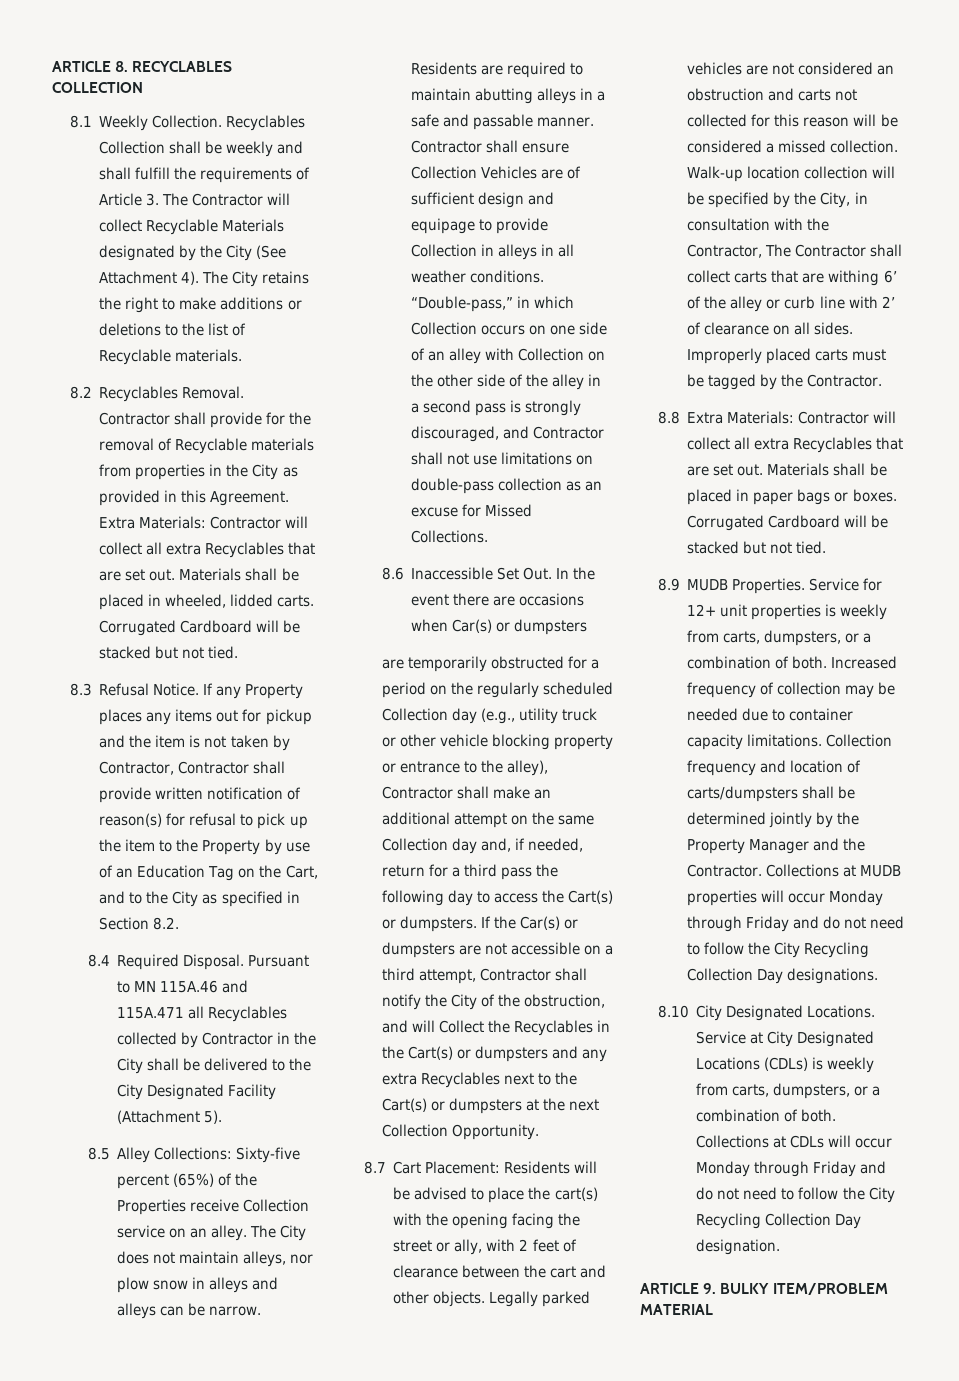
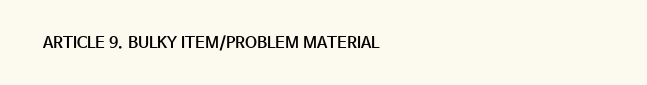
[52,61,233,72] [52,82,143,93] [69,115,306,131] [99,141,304,157] [99,167,311,183] [99,193,291,206] [99,219,285,235] [99,245,287,261] [99,271,310,287] [99,297,302,313] [99,323,247,336] [99,349,243,365] [69,386,245,402] [99,412,312,428] [99,438,315,454] [99,464,298,480] [99,490,290,506] [99,516,309,529] [99,542,316,558] [99,568,299,581] [99,594,315,610] [99,620,301,636] [99,646,239,659] [69,683,304,699] [99,709,312,725] [99,735,290,751] [99,761,286,775] [99,787,302,803] [99,813,308,829] [99,839,310,855] [99,865,318,881] [99,891,300,907] [99,917,180,930] [87,954,310,970] [117,980,249,993] [117,1006,288,1022] [117,1032,317,1048] [117,1058,312,1074] [117,1084,277,1100] [117,1110,223,1124] [87,1147,301,1163] [117,1173,258,1189] [117,1199,310,1215] [117,1225,307,1241] [117,1251,314,1267] [117,1277,279,1293] [117,1303,262,1319] [411,62,584,78] [411,88,606,104] [411,114,595,130] [411,140,570,153] [411,166,582,179] [411,192,555,208] [411,218,549,234] [411,244,575,260] [411,270,545,283] [411,296,575,312] [411,322,608,335] [411,348,606,364] [411,374,602,390] [411,400,582,416] [411,426,605,442] [411,452,594,465] [411,478,603,494] [411,504,533,517] [411,530,489,543] [381,567,596,580] [411,593,585,606] [411,619,588,635] [381,656,599,672] [381,682,613,698] [381,708,597,724] [381,734,613,750] [381,760,548,776] [381,786,551,799] [381,812,594,828] [381,838,583,854] [381,864,558,880] [381,890,613,906] [381,916,578,932] [381,942,613,958] [381,968,587,984] [381,994,605,1010] [381,1020,610,1036] [381,1046,607,1062] [381,1072,577,1088] [381,1098,599,1114] [381,1124,539,1140] [363,1161,598,1174] [393,1187,598,1203] [393,1213,581,1229] [393,1239,577,1255] [393,1265,607,1278] [393,1291,591,1307] [687,62,895,75] [687,88,858,101] [687,114,898,127] [687,140,899,153] [687,166,896,182] [687,192,868,208] [687,218,830,231] [687,244,903,258] [687,270,897,286] [687,296,895,312] [687,322,854,335] [687,348,887,364] [687,374,883,390] [657,411,897,424] [687,437,904,453] [687,463,887,476] [687,489,897,505] [687,515,889,531] [687,541,827,554] [657,578,883,594] [687,604,888,620] [687,630,872,646] [687,656,898,669] [687,682,896,698] [687,708,854,721] [687,734,893,750] [687,760,862,776] [687,786,856,802] [687,812,860,828] [687,838,866,854] [687,864,902,877] [687,890,884,906] [687,916,905,932] [687,942,870,958] [687,968,879,984] [657,1005,876,1021] [696,1031,875,1047] [696,1057,875,1073] [696,1083,881,1099] [696,1109,837,1122] [696,1135,893,1148] [696,1161,887,1177] [696,1187,895,1203] [696,1213,862,1229] [696,1239,781,1255] [640,1283,699,1294] ARTICLE 8. RECYCLABLES COLLECTION // 8.1 Weekly Collection. Recyclables Collection shall be weekly and shall fulfill the requirements of Article 3. The Contractor will collect Recyclable Materials designated by the City (See Attachment 4). The City retains the right to make additions or deletions to the list of Recyclable materials. // 8.2 Recyclables Removal. Contractor shall provide for the removal of Recyclable materials from properties in the City as provided in this Agreement. Extra Materials: Contractor will collect all extra Recyclables that are set out. Materials shall be placed in wheeled, lidded carts. Corrugated Cardboard will be stacked but not tied. // 8.3 Refusal Notice. If any Property places any items out for pickup and the item is not taken by Contractor, Contractor shall provide written notification of reason(s) for refusal to pick up the item to the Property by use of an Education Tag on the Cart, and to the City as specified in Section 8.2. // 8.4 Required Disposal. Pursuant to MN 115A.46 and 115A.471 all Recyclables collected by Contractor in the City shall be delivered to the City Designated Facility (Attachment 5). // 8.5 Alley Collections: Sixty-five percent (65%) of the Properties receive Collection service on an alley. The City does not maintain alleys, nor plow snow in alleys and alleys can be narrow. Residents are required to maintain abutting alleys in a safe and passable manner. Contractor shall ensure Collection Vehicles are of sufficient design and equipage to provide Collection in alleys in all weather conditions. “Double-pass,” in which Collection occurs on one side of an alley with Collection on the other side of the alley in a second pass is strongly discouraged, and Contractor shall not use limitations on double-pass collection as an excuse for Missed Collections. // 8.6 Inaccessible Set Out. In the event there are occasions when Car(s) or dumpsters // are temporarily obstructed for a period on the regularly scheduled Collection day (e.g., utility truck or other vehicle blocking property or entrance to the alley), Contractor shall make an additional attempt on the same Collection day and, if needed, return for a third pass the following day to access the Cart(s) or dumpsters. If the Car(s) or dumpsters are not accessible on a third attempt, Contractor shall notify the City of the obstruction, and will Collect the Recyclables in the Cart(s) or dumpsters and any extra Recyclables next to the Cart(s) or dumpsters at the next Collection Opportunity. // 8.7 Cart Placement: Residents will be advised to place the cart(s) with the opening facing the street or ally, with 2 feet of clearance between the cart and other objects. Legally parked vehicles are not considered an obstruction and carts not collected for this reason will be considered a missed collection. Walk-up location collection will be specified by the City, in consultation with the Contractor, The Contractor shall collect carts that are withing 6’ of the alley or curb line with 2’ of clearance on all sides. Improperly placed carts must be tagged by the Contractor. // 8.8 Extra Materials: Contractor will collect all extra Recyclables that are set out. Materials shall be placed in paper bags or boxes. Corrugated Cardboard will be stacked but not tied. // 8.9 MUDB Properties. Service for 12+ unit properties is weekly from carts, dumpsters, or a combination of both. Increased frequency of collection may be needed due to container capacity limitations. Collection frequency and location of carts/dumpsters shall be determined jointly by the Property Manager and the Contractor. Collections at MUDB properties will occur Monday through Friday and do not need to follow the City Recycling Collection Day designations. // 8.10 City Designated Locations. Service at City Designated Locations (CDLs) is weekly from carts, dumpsters, or a combination of both. Collections at CDLs will occur Monday through Friday and do not need to follow the City Recycling Collection Day designation. // ARTICLE -> [42,36,105,48] ARTICLE

